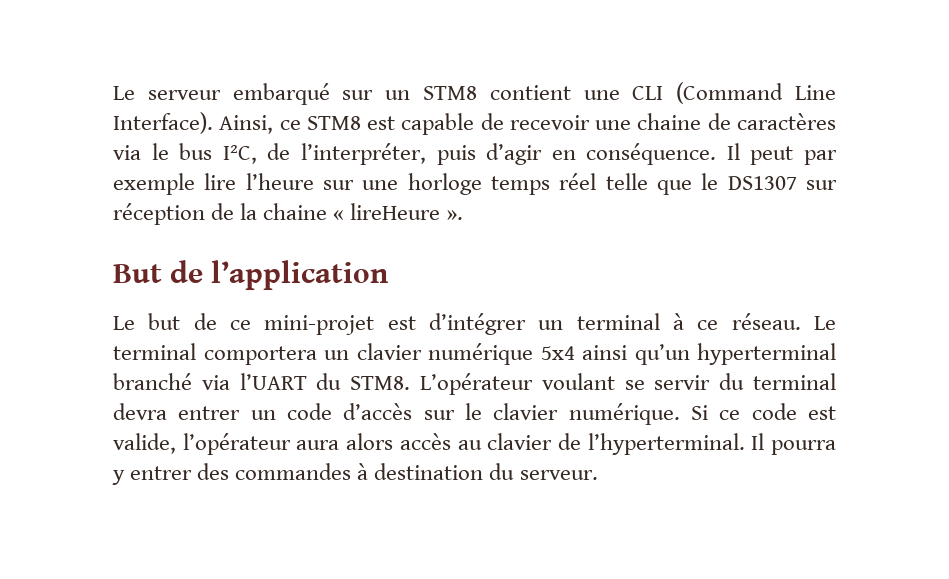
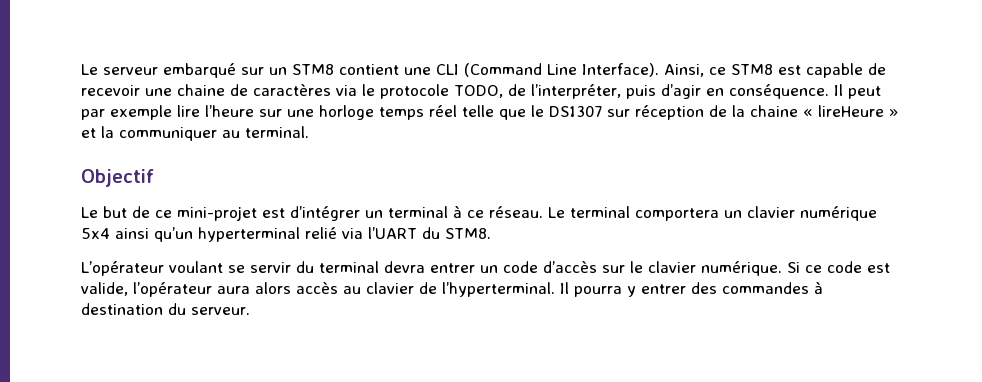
[179,143,257,164] bus I²C, -> [380,84,503,99] protocole TODO,
[446,210,464,220] [113,260,390,290] ». // But de l’application -> [889,109,898,117] [81,126,309,141] [81,169,154,187] » et la communiquer au terminal. // Objectif
[113,373,192,390] branché -> [305,227,337,239] relié
(411, 383) none -> (491, 233) //

